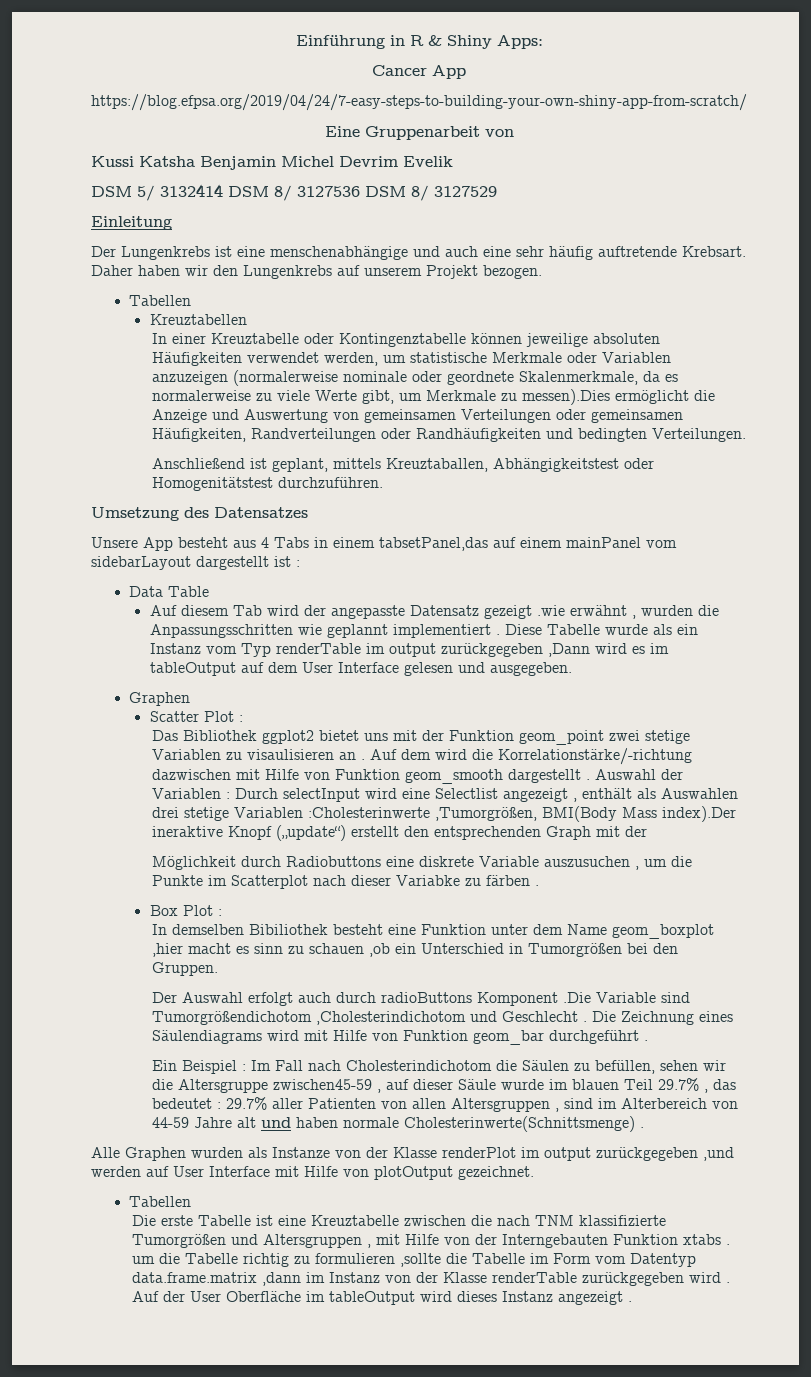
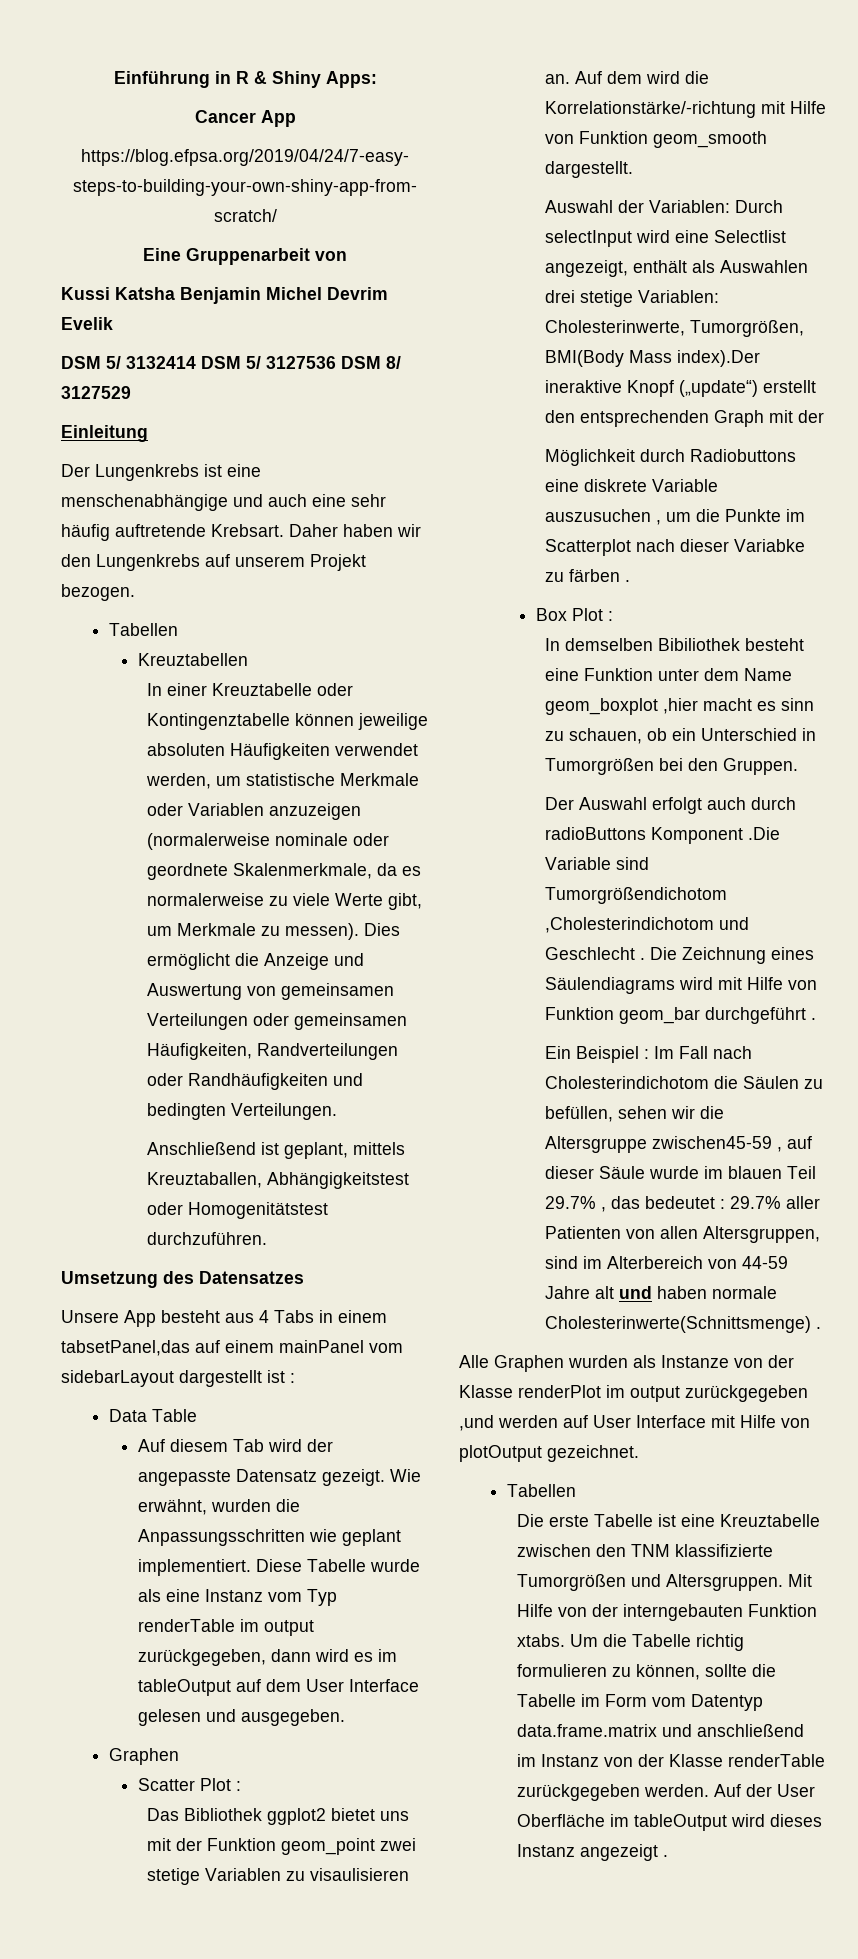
[274,185,292,201] 8/ -> [246,356,261,369] 5/
[522,389,611,405] messen).Dies -> [285,923,401,940] messen). Dies
[483,605,636,619] gezeigt .wie erwähnt , -> [321,1469,421,1486] [137,1499,207,1515] gezeigt. Wie erwähnt,
[326,624,500,638] geplannt implementiert . -> [341,1529,401,1546] [137,1559,251,1576] geplant implementiert.
[676,624,698,635] ein -> [165,1589,200,1602] eine
[440,643,590,657] zurückgegeben ,Dann -> [137,1649,311,1666] zurückgegeben, dann
[339,752,366,760] an . -> [545,74,571,84] an.
[152,769,232,780] dazwischen -> (757, 109) none
[508,769,684,783] [152,788,231,799] dargestellt . Auswahl der Variablen : -> [545,161,634,178] [545,200,731,213] dargestellt. // Auswahl der Variablen:
[503,788,578,802] angezeigt , -> [545,260,629,277] angezeigt,
[234,807,538,821] Variablen :Cholesterinwerte ,Tumorgrößen, -> [638,290,720,303] [545,320,805,337] Variablen: Cholesterinwerte, Tumorgrößen,
[309,943,391,957] schauen ,ob -> [569,728,668,744] schauen, ob
[451,1098,560,1112] Altersgruppen , -> [703,1226,821,1243] Altersgruppen,
[470,1215,530,1226] die nach -> [595,1544,626,1557] den
[262,1234,730,1248] [131,1253,441,1267] Altersgruppen , mit Hilfe von der Interngebauten Funktion xtabs . um die Tabelle richtig zu formulieren ,sollte -> [665,1574,812,1591] [516,1604,817,1621] [516,1634,744,1651] [516,1664,747,1680] Altersgruppen. Mit Hilfe von der interngebauten Funktion xtabs. Um die Tabelle richtig formulieren zu können, sollte
[261,1272,301,1286] ,dann -> [661,1724,804,1737] und anschließend
[688,1272,730,1283] wird . -> [643,1784,709,1797] werden.

